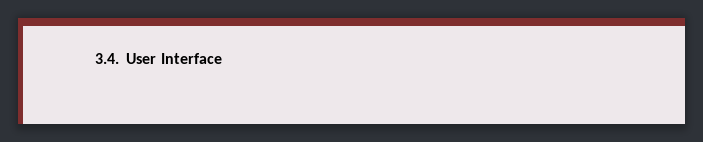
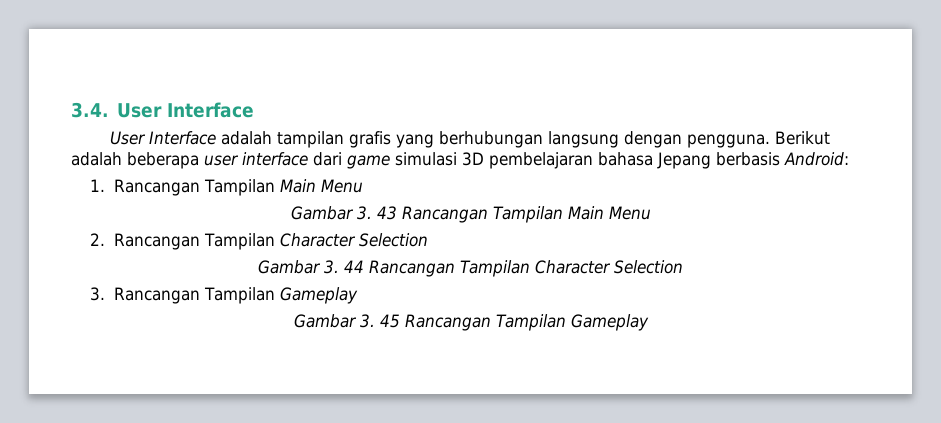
(222, 58) none -> [110,131,831,148] [71,152,849,169] [90,179,363,196] [290,206,651,223] [90,233,428,250] [258,260,683,277] [90,287,358,304] [293,314,649,331] // User Interface adalah tampilan grafis yang berhubungan langsung dengan pengguna. Berikut adalah beberapa user interface dari game simulasi 3D pembelajaran bahasa Jepang berbasis Android: // 1. Rancangan Tampilan Main Menu // Gambar 3. 43 Rancangan Tampilan Main Menu // 2. Rancangan Tampilan Character Selection // Gambar 3. 44 Rancangan Tampilan Character Selection // 3. Rancangan Tampilan Gameplay // Gambar 3. 45 Rancangan Tampilan Gameplay

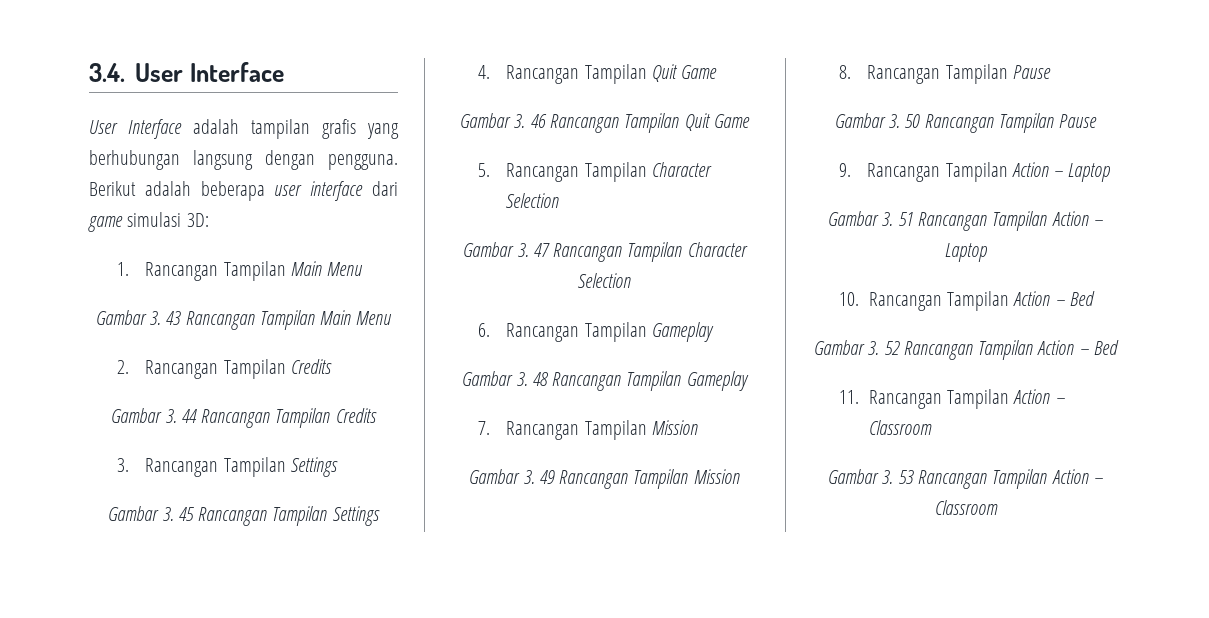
[462,152,849,169] 3D pembelajaran bahasa Jepang berbasis Android: -> [186,213,209,227] 3D:
(275, 241) none -> [290,359,332,374] [111,408,377,428] [117,457,338,477] [108,506,380,526] [478,64,718,84] [460,113,750,133] [478,162,647,182] Credits // Gambar 3. 44 Rancangan Tampilan Credits // 3. Rancangan Tampilan Settings // Gambar 3. 45 Rancangan Tampilan Settings // 4. Rancangan Tampilan Quit Game // Gambar 3. 46 Rancangan Tampilan Quit Game // 5. Rancangan Tampilan
[344,260,683,277] [90,287,106,301] 44 Rancangan Tampilan Character Selection // 3. -> [533,242,748,262] [578,273,631,288] [478,323,491,337] 47 Rancangan Tampilan Character Selection // 6.
[379,314,649,331] 45 Rancangan Tampilan Gameplay -> [532,371,749,391] [478,420,698,440] [469,469,740,489] [839,64,1051,84] [834,113,1098,133] [839,162,1111,182] [828,211,1103,231] [944,243,987,262] [839,291,1096,311] [814,340,1119,360] [839,389,1065,409] [868,420,932,435] [828,469,1103,489] [934,500,998,515] 48 Rancangan Tampilan Gameplay // 7. Rancangan Tampilan Mission // Gambar 3. 49 Rancangan Tampilan Mission // 8. Rancangan Tampilan Pause // Gambar 3. 50 Rancangan Tampilan Pause // 9. Rancangan Tampilan Action – Laptop // Gambar 3. 51 Rancangan Tampilan Action – Laptop // 10. Rancangan Tampilan Action – Bed // Gambar 3. 52 Rancangan Tampilan Action – Bed // 11. Rancangan Tampilan Action – Classroom // Gambar 3. 53 Rancangan Tampilan Action – Classroom

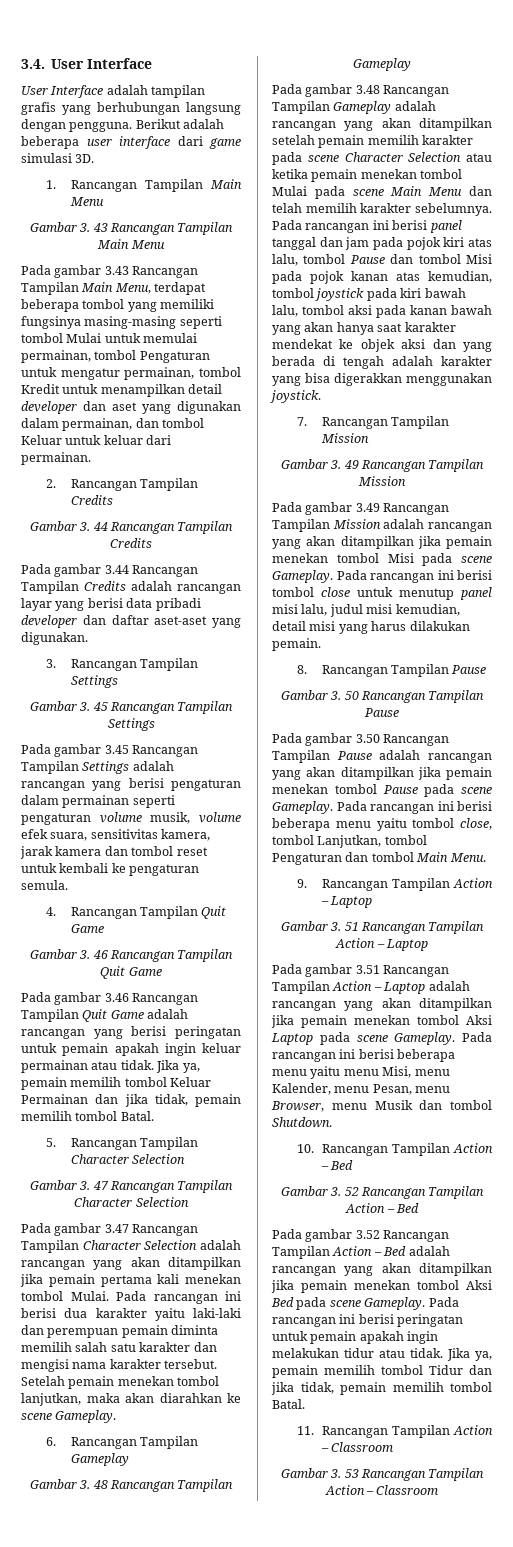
[186,213,209,227] 3D: -> [75,154,95,163] 3D.
(393, 318) none -> [21,265,199,278] [21,282,207,295] [21,299,215,312] [21,316,222,329] [21,333,198,343] [21,350,210,363] [21,367,241,380] [21,384,223,397] [21,401,241,414] [21,418,205,431] [21,435,172,445] [21,452,91,465] // Pada gambar 3.43 Rancangan Tampilan Main Menu, terdapat beberapa tombol yang memiliki fungsinya masing-masing seperti tombol Mulai untuk memulai permainan, tombol Pengaturan untuk mengatur permainan, tombol Kredit untuk menampilkan detail developer dan aset yang digunakan dalam permainan, dan tombol Keluar untuk keluar dari permainan.
(377, 415) none -> [21,564,199,577] [21,581,241,594] [21,598,201,611] [21,615,241,628] [21,632,88,645] // Pada gambar 3.44 Rancangan Tampilan Credits adalah rancangan layar yang berisi data pribadi developer dan daftar aset-aset yang digunakan.
(380, 516) none -> [21,744,199,757] [21,761,174,774] [21,778,241,791] [21,795,175,808] [21,812,241,825] [21,829,211,841] [20,846,208,859] [21,863,200,876] [21,880,68,890] // Pada gambar 3.45 Rancangan Tampilan Settings adalah rancangan yang berisi pengaturan dalam permainan seperti pengaturan volume musik, volume efek suara, sensitivitas kamera, jarak kamera dan tombol reset untuk kembali ke pengaturan semula.
(750, 121) none -> [21,992,199,1005] [21,1009,189,1022] [21,1026,241,1039] [21,1043,241,1056] [21,1060,200,1073] [21,1077,212,1090] [21,1094,241,1107] [21,1111,154,1121] // Pada gambar 3.46 Rancangan Tampilan Quit Game adalah rancangan yang berisi peringatan untuk pemain apakah ingin keluar permainan atau tidak. Jika ya, pemain memilih tombol Keluar Permainan dan jika tidak, pemain memilih tombol Batal.
(631, 280) none -> [21,1223,199,1236] [21,1240,241,1253] [21,1257,241,1270] [20,1274,241,1287] [21,1291,241,1304] [21,1308,241,1321] [21,1325,219,1338] [21,1342,217,1352] [21,1359,218,1372] [21,1376,220,1389] [21,1393,241,1406] [21,1410,117,1423] // Pada gambar 3.47 Rancangan Tampilan Character Selection adalah rancangan yang akan ditampilkan jika pemain pertama kali menekan tombol Mulai. Pada rancangan ini berisi dua karakter yaitu laki-laki dan perempuan pemain diminta memilih salah satu karakter dan mengisi nama karakter tersebut. Setelah pemain menekan tombol lanjutkan, maka akan diarahkan ke scene Gameplay.
(749, 381) none -> [272,84,450,97] [272,101,436,114] [272,118,492,131] [272,135,474,148] [272,152,492,165] [272,169,463,182] [272,186,492,199] [272,203,492,216] [272,220,462,233] [272,237,492,250] [272,254,492,266] [272,271,492,284] [272,288,466,301] [272,305,492,318] [272,322,456,335] [272,339,492,352] [272,356,492,369] [272,373,492,386] [270,390,321,403] // Pada gambar 3.48 Rancangan Tampilan Gameplay adalah rancangan yang akan ditampilkan setelah pemain memilih karakter pada scene Character Selection atau ketika pemain menekan tombol Mulai pada scene Main Menu dan telah memilih karakter sebelumnya. Pada rancangan ini berisi panel tanggal dan jam pada pojok kiri atas lalu, tombol Pause dan tombol Misi pada pojok kanan atas kemudian, tombol joystick pada kiri bawah lalu, tombol aksi pada kanan bawah yang akan hanya saat karakter mendekat ke objek aksi dan yang berada di tengah adalah karakter yang bisa digerakkan menggunakan joystick.
(740, 476) none -> [272,502,450,515] [272,519,492,532] [272,536,492,549] [272,553,492,566] [272,570,492,583] [272,587,492,600] [272,604,460,617] [272,621,470,634] [272,638,321,651] // Pada gambar 3.49 Rancangan Tampilan Mission adalah rancangan yang akan ditampilkan jika pemain menekan tombol Misi pada scene Gameplay. Pada rancangan ini berisi tombol close untuk menutup panel misi lalu, judul misi kemudian, detail misi yang harus dilakukan pemain.
(1098, 121) none -> [272,733,450,746] [272,750,492,763] [272,767,492,780] [272,784,492,797] [272,801,492,814] [272,818,492,831] [272,835,427,848] [272,852,486,865] // Pada gambar 3.50 Rancangan Tampilan Pause adalah rancangan yang akan ditampilkan jika pemain menekan tombol Pause pada scene Gameplay. Pada rancangan ini berisi beberapa menu yaitu tombol close, tombol Lanjutkan, tombol Pengaturan dan tombol Main Menu.
(987, 252) none -> [272,964,450,977] [272,981,470,994] [272,998,492,1011] [271,1015,492,1028] [271,1032,492,1045] [272,1049,456,1062] [272,1066,450,1079] [272,1083,451,1095] [271,1100,492,1112] [272,1117,332,1128] // Pada gambar 3.51 Rancangan Tampilan Action – Laptop adalah rancangan yang akan ditampilkan jika pemain menekan tombol Aksi Laptop pada scene Gameplay. Pada rancangan ini berisi beberapa menu yaitu menu Misi, menu Kalender, menu Pesan, menu Browser, menu Musik dan tombol Shutdown.
(1119, 347) none -> [272,1229,450,1242] [272,1246,450,1259] [272,1263,492,1276] [271,1280,492,1293] [271,1297,459,1310] [272,1314,464,1327] [272,1331,439,1344] [272,1348,492,1361] [272,1365,492,1378] [271,1382,492,1395] [272,1399,305,1409] // Pada gambar 3.52 Rancangan Tampilan Action – Bed adalah rancangan yang akan ditampilkan jika pemain menekan tombol Aksi Bed pada scene Gameplay. Pada rancangan ini berisi peringatan untuk pemain apakah ingin melakukan tidur atau tidak. Jika ya, pemain memilih tombol Tidur dan jika tidak, pemain memilih tombol Batal.

